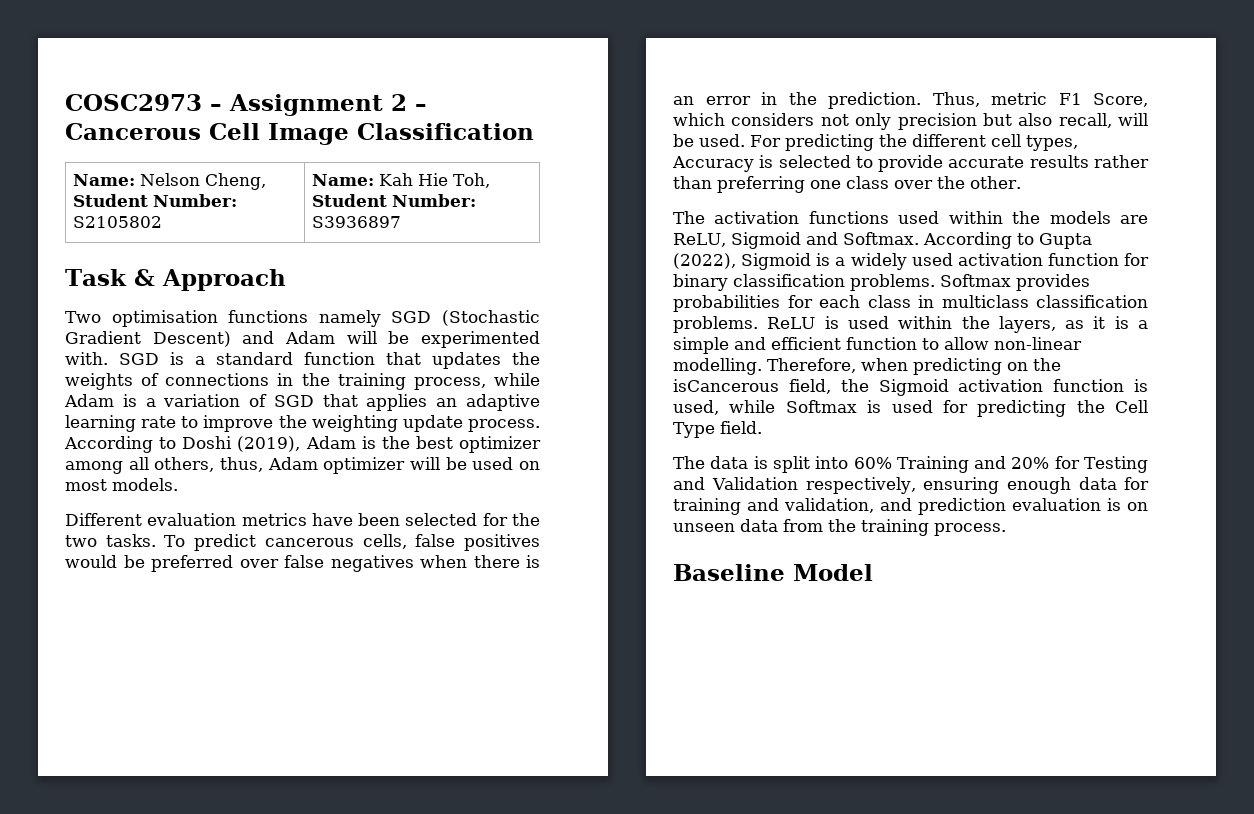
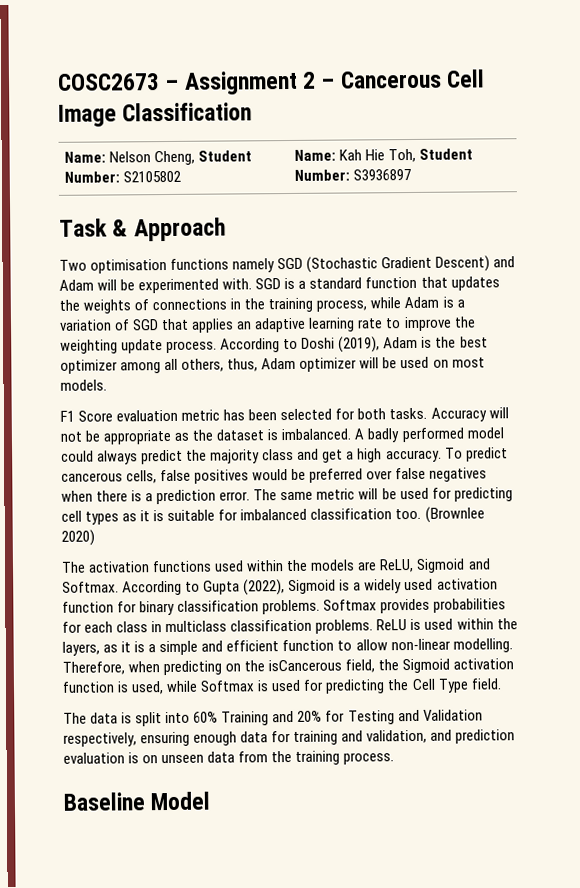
[65,94,202,111] COSC2973 -> [57,73,160,91] COSC2673
[65,513,540,526] [65,534,156,547] Different evaluation metrics have been selected for the two tasks. -> [60,407,509,422] [60,427,504,445] [61,448,442,465] F1 Score evaluation metric has been selected for both tasks. Accuracy will not be appropriate as the dataset is imbalanced. A badly performed model could always predict the majority class and get a high accuracy.
[673,92,1148,109] [673,113,1148,130] [673,134,1078,151] [672,155,1149,172] [673,176,1021,193] an error in the prediction. Thus, metric F1 Score, which considers not only precision but also recall, will be used. For predicting the different cell types, Accuracy is selected to provide accurate results rather than preferring one class over the other. -> [145,487,513,505] [61,506,485,525] [61,529,95,546] a prediction error. The same metric will be used for predicting cell types as it is suitable for imbalanced classification too. (Brownlee 2020)

